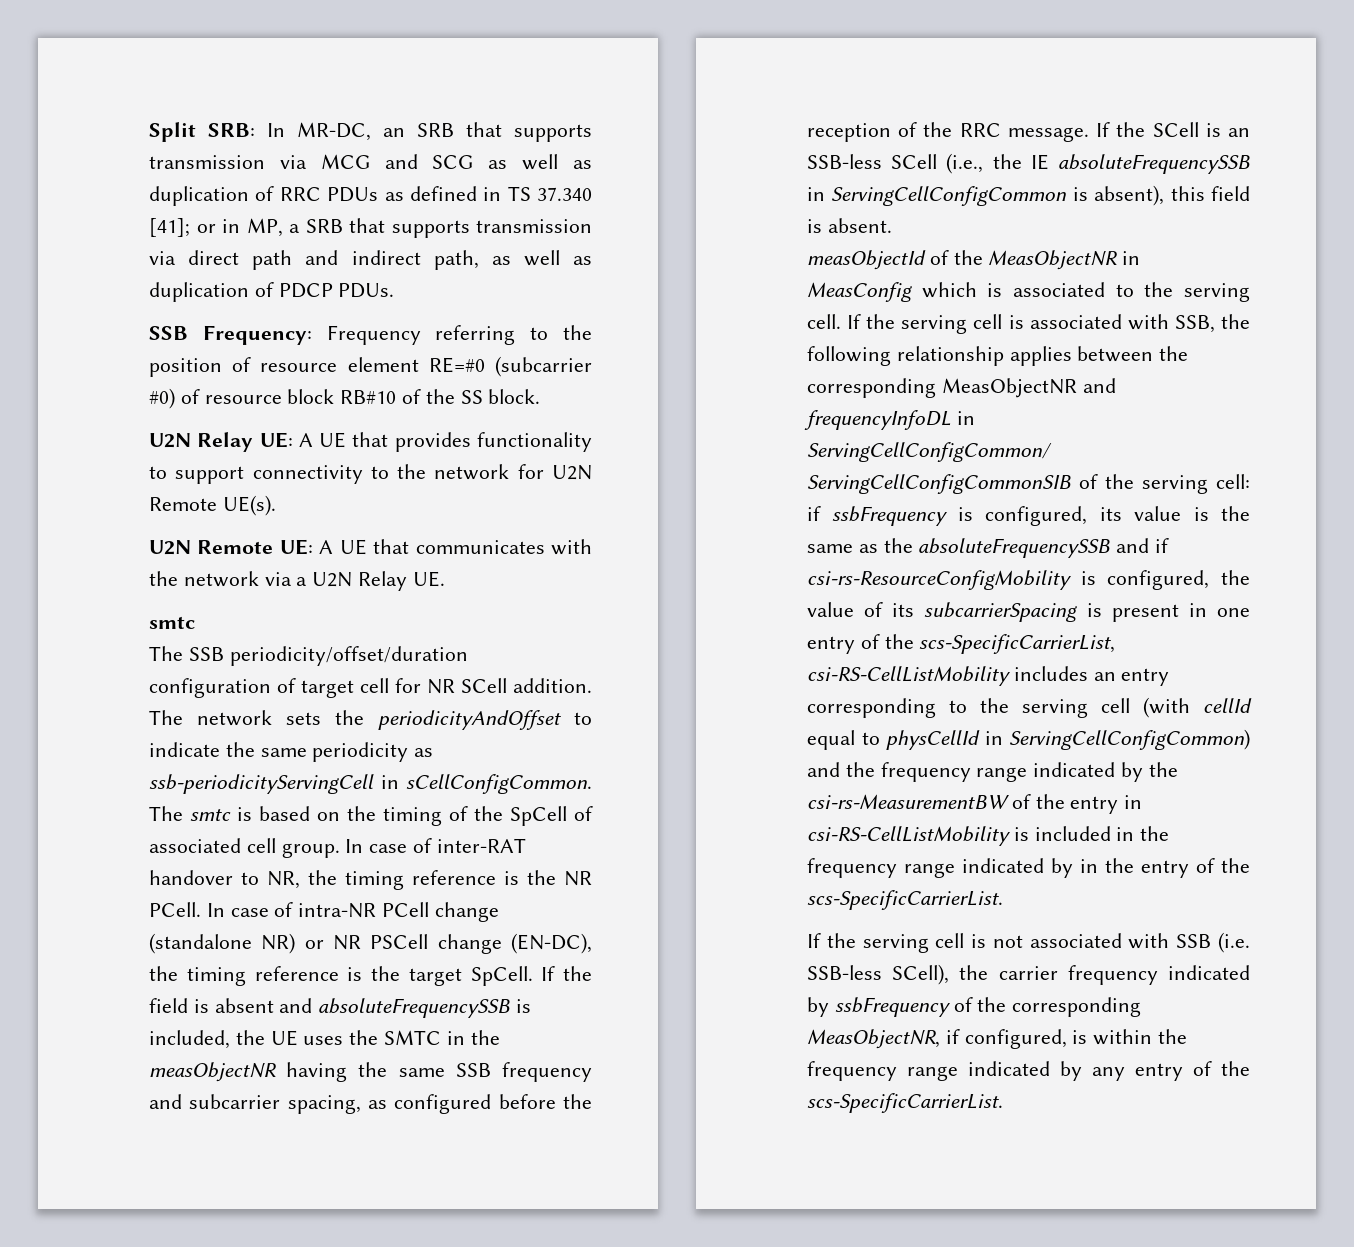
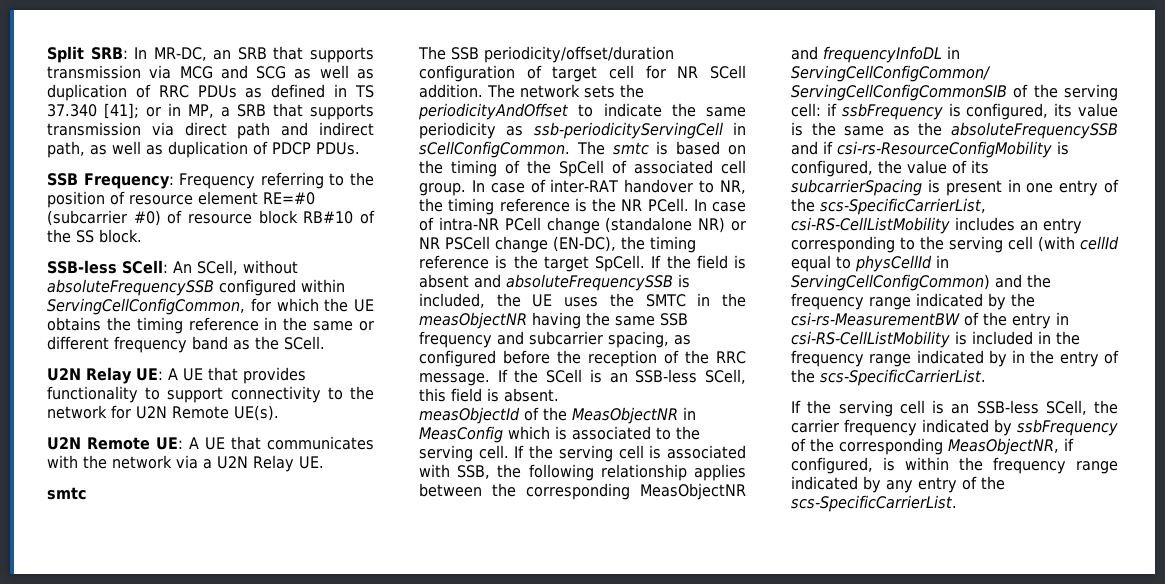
(541, 396) none -> [47,260,298,275] [47,279,345,296] [47,298,374,315] [47,317,374,334] [47,336,325,353] // SSB-less SCell: An SCell, without absoluteFrequencySSB configured within ServingCellConfigCommon, for which the UE obtains the timing reference in the same or different frequency band as the SCell.
[891,153,1250,174] [807,185,1165,206] SCell (i.e., the IE absoluteFrequencySSB in ServingCellConfigCommon is absent), -> [705,369,746,384] SCell,
[992,932,1250,953] [807,964,950,985] not associated with SSB (i.e. SSB-less SCell), -> [951,400,1087,415] an SSB-less SCell,

